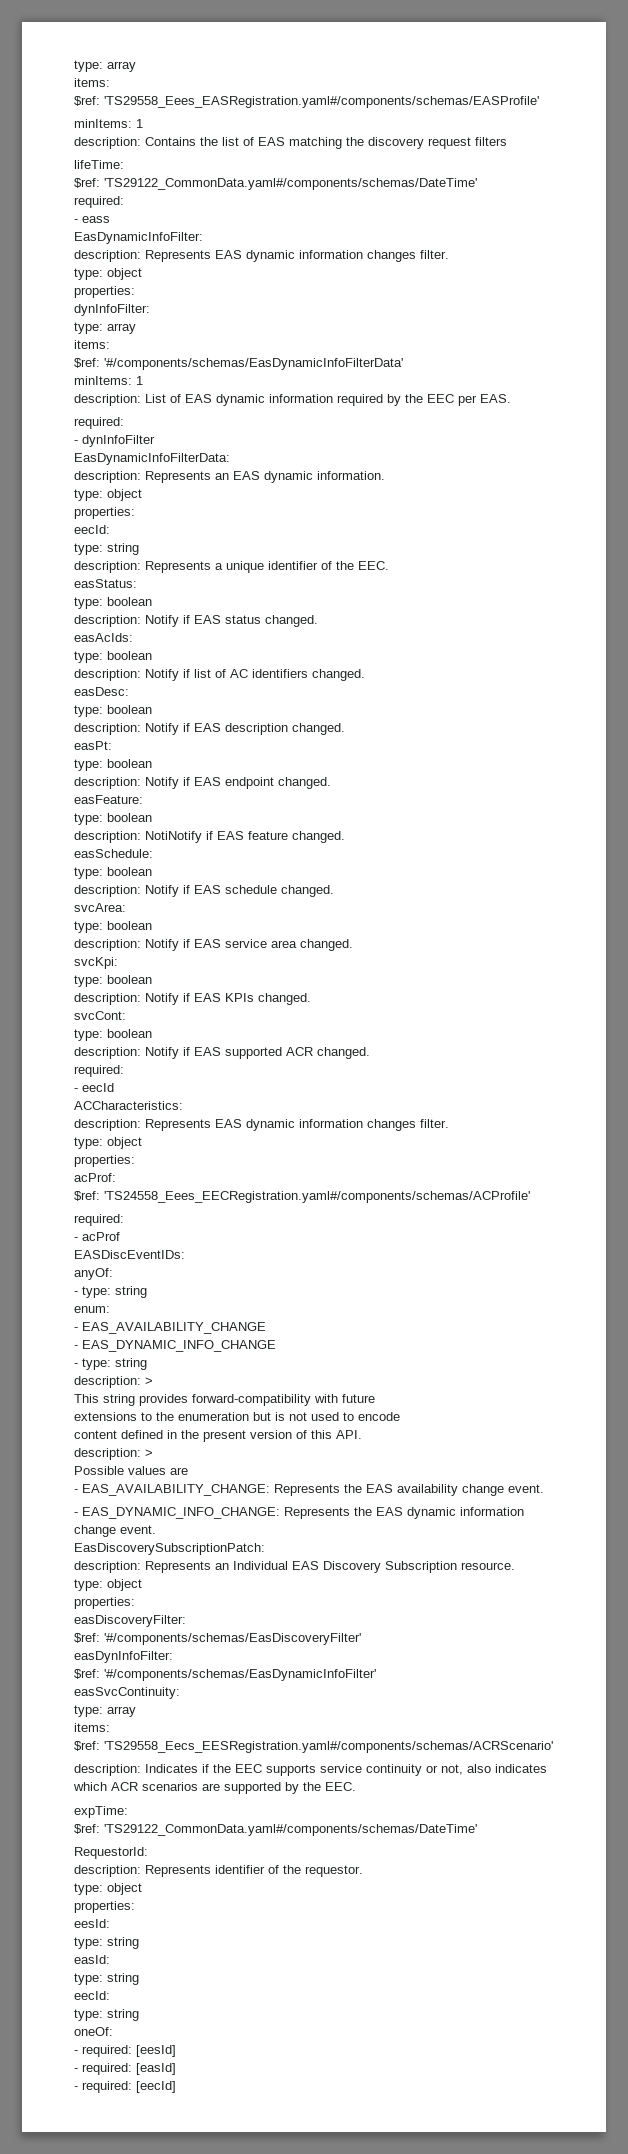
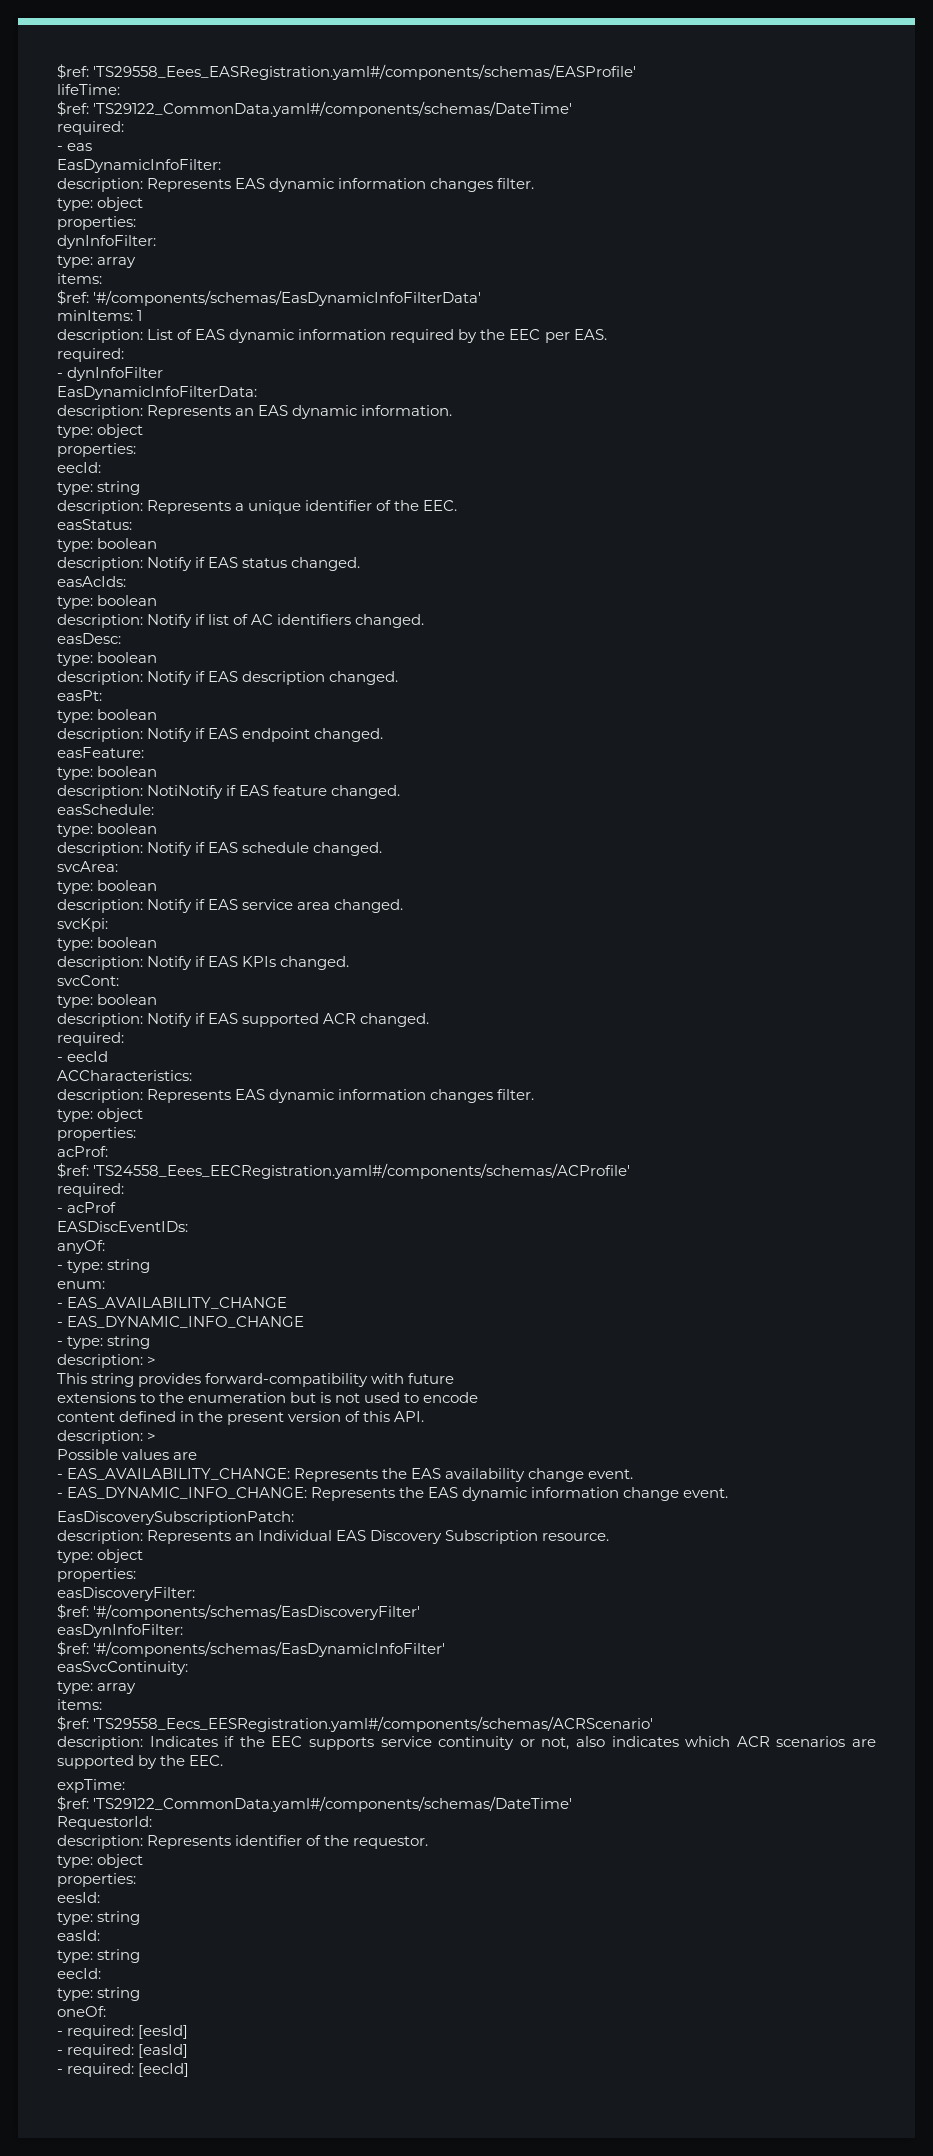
[74,60,136,72] [74,78,110,87] type: array // items: // -> (57, 71) none
[74,119,143,128] [74,137,507,149] // minItems: 1 // description: Contains the list of EAS matching the discovery request filters -> (637, 72) none
[82,216,110,223] eass -> [67,143,93,151] eas

